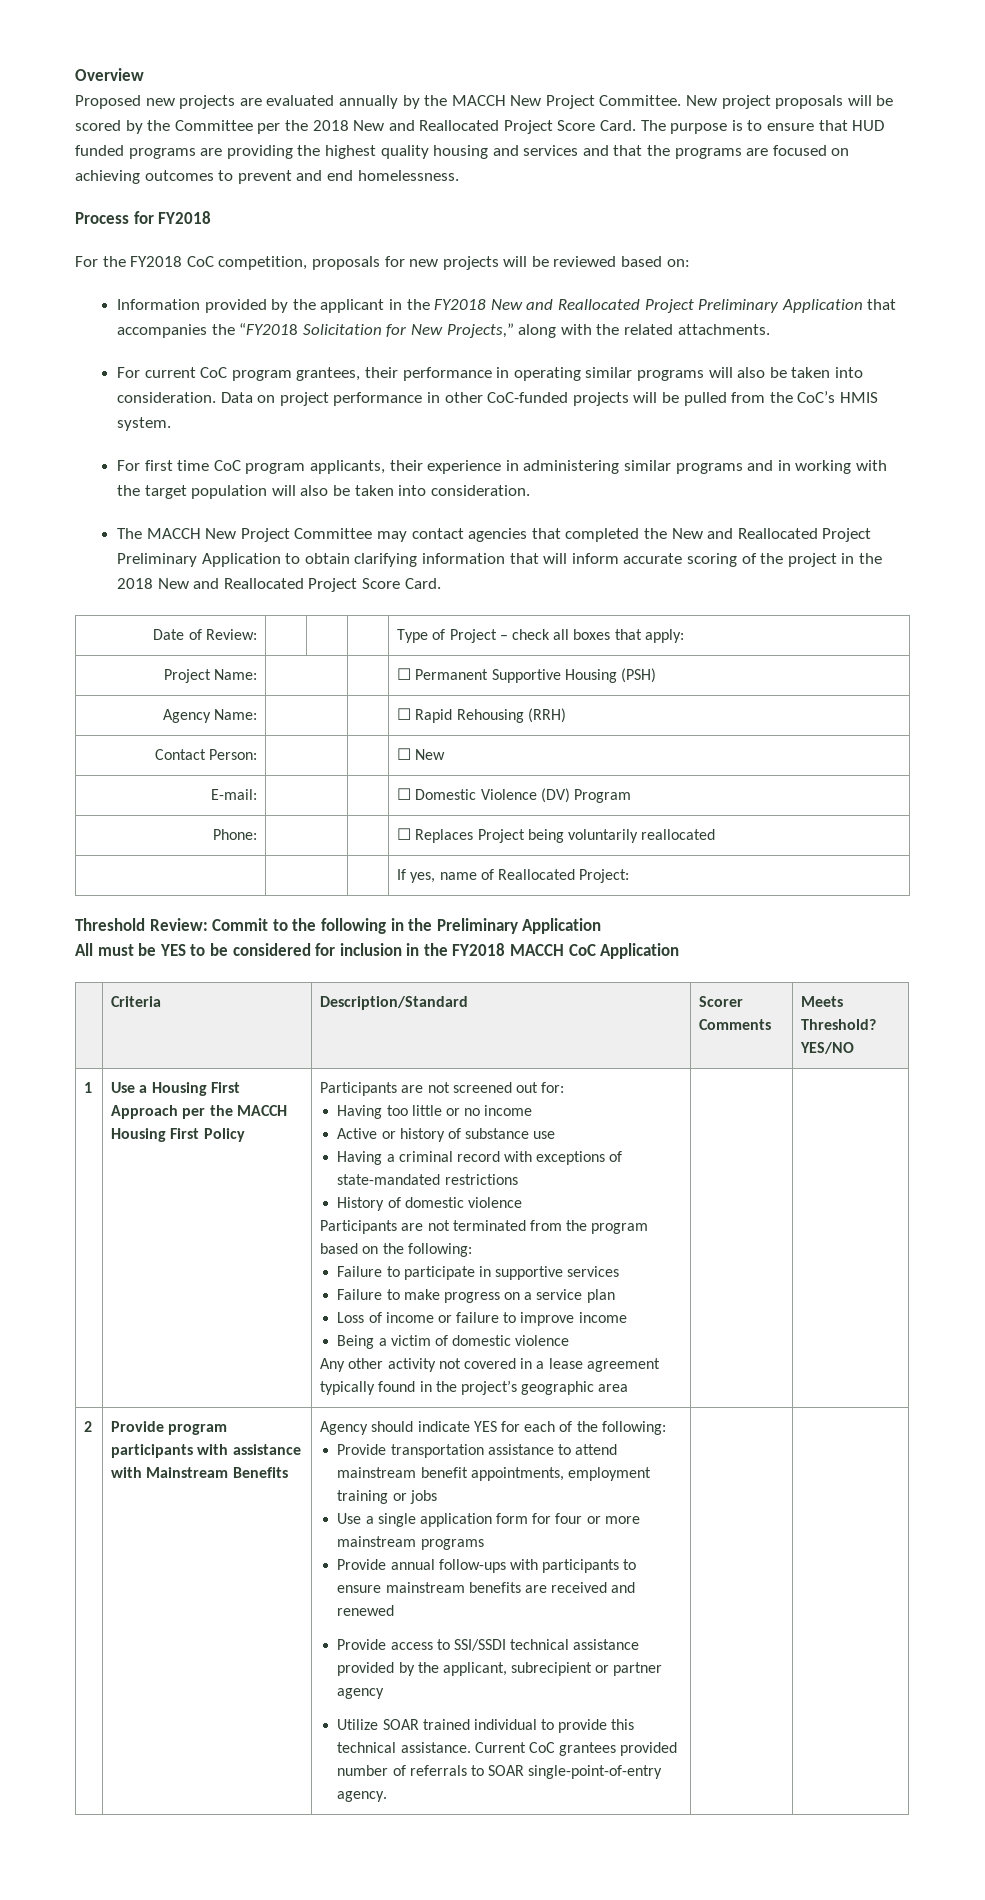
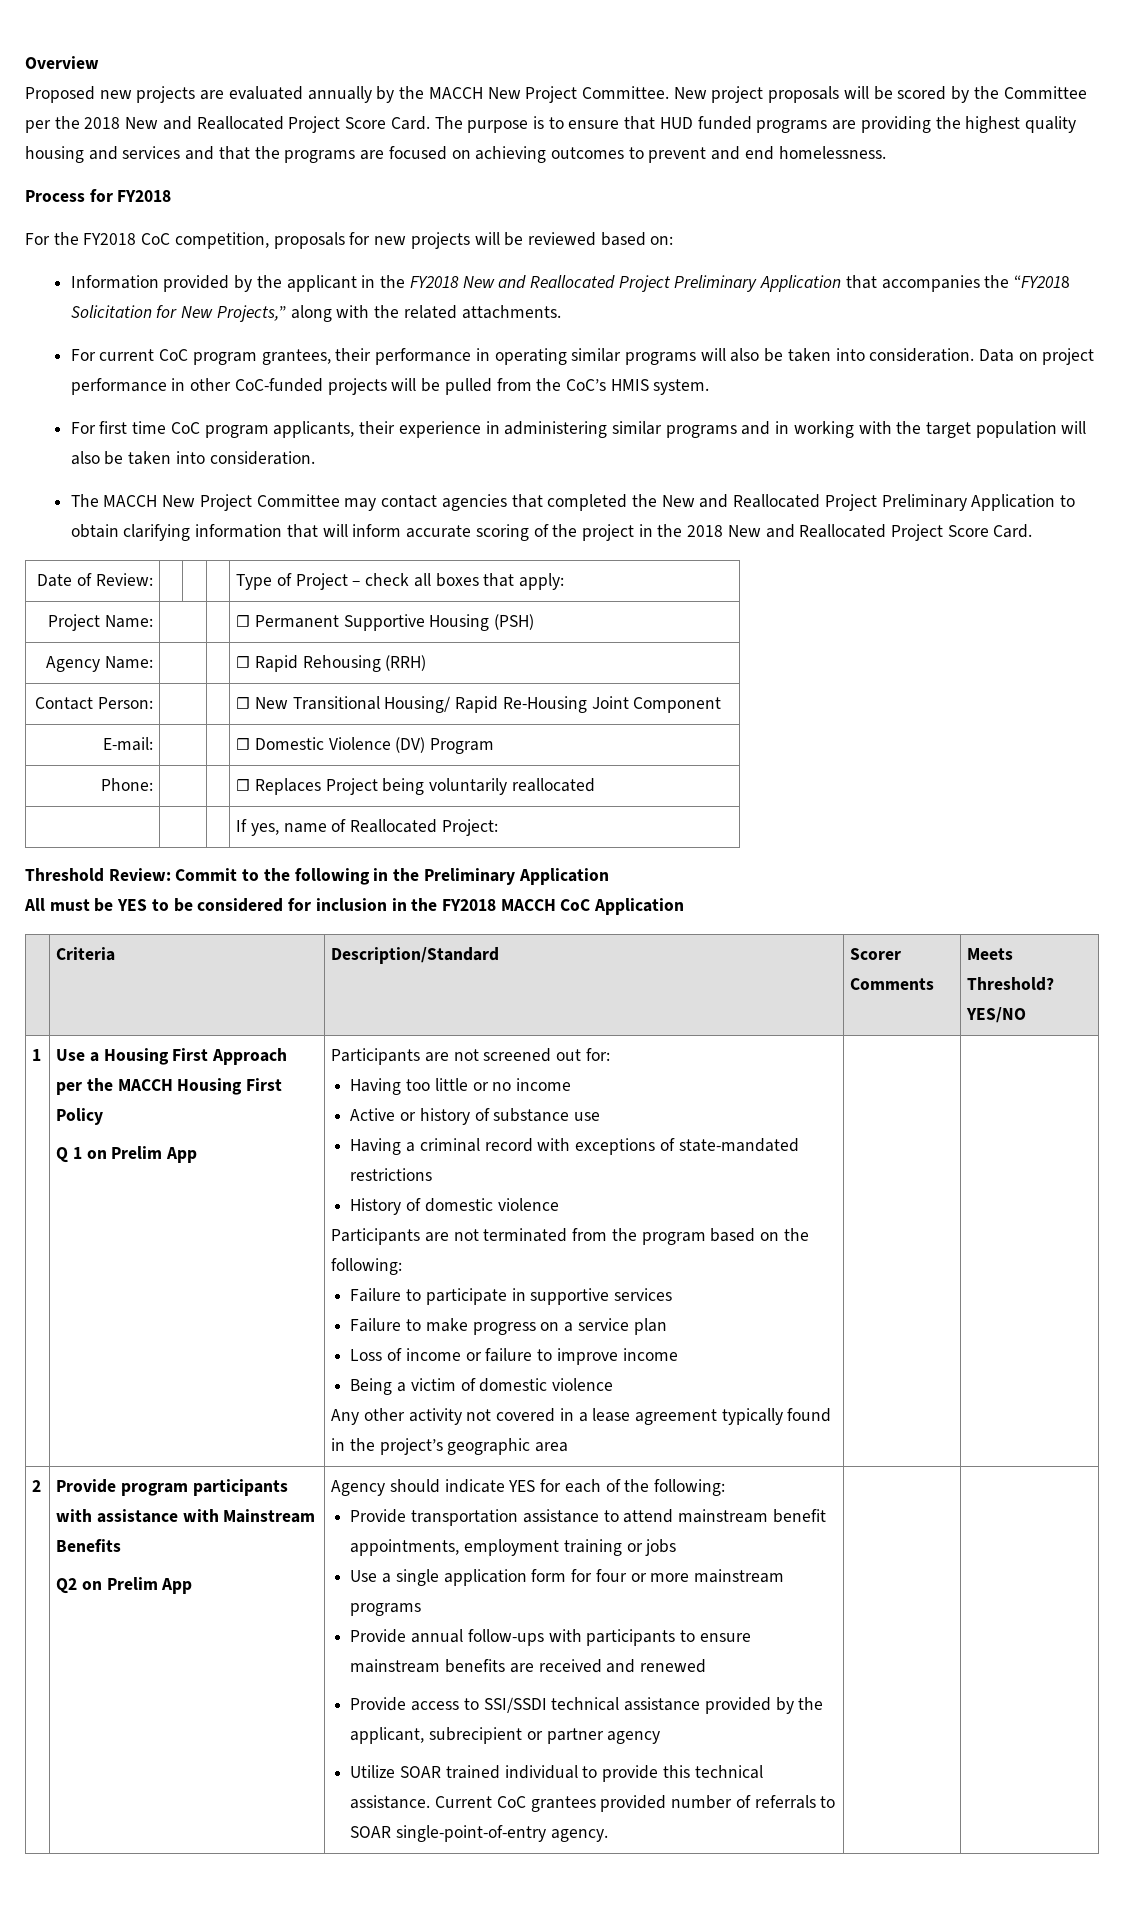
(446, 754) none -> [292,696,722,713] Transitional Housing/ Rapid Re-Housing Joint Component
(245, 1135) none -> [56,1146,198,1163] // Q 1 on Prelim App
(288, 1472) none -> [56,1577,193,1594] // Q2 on Prelim App

